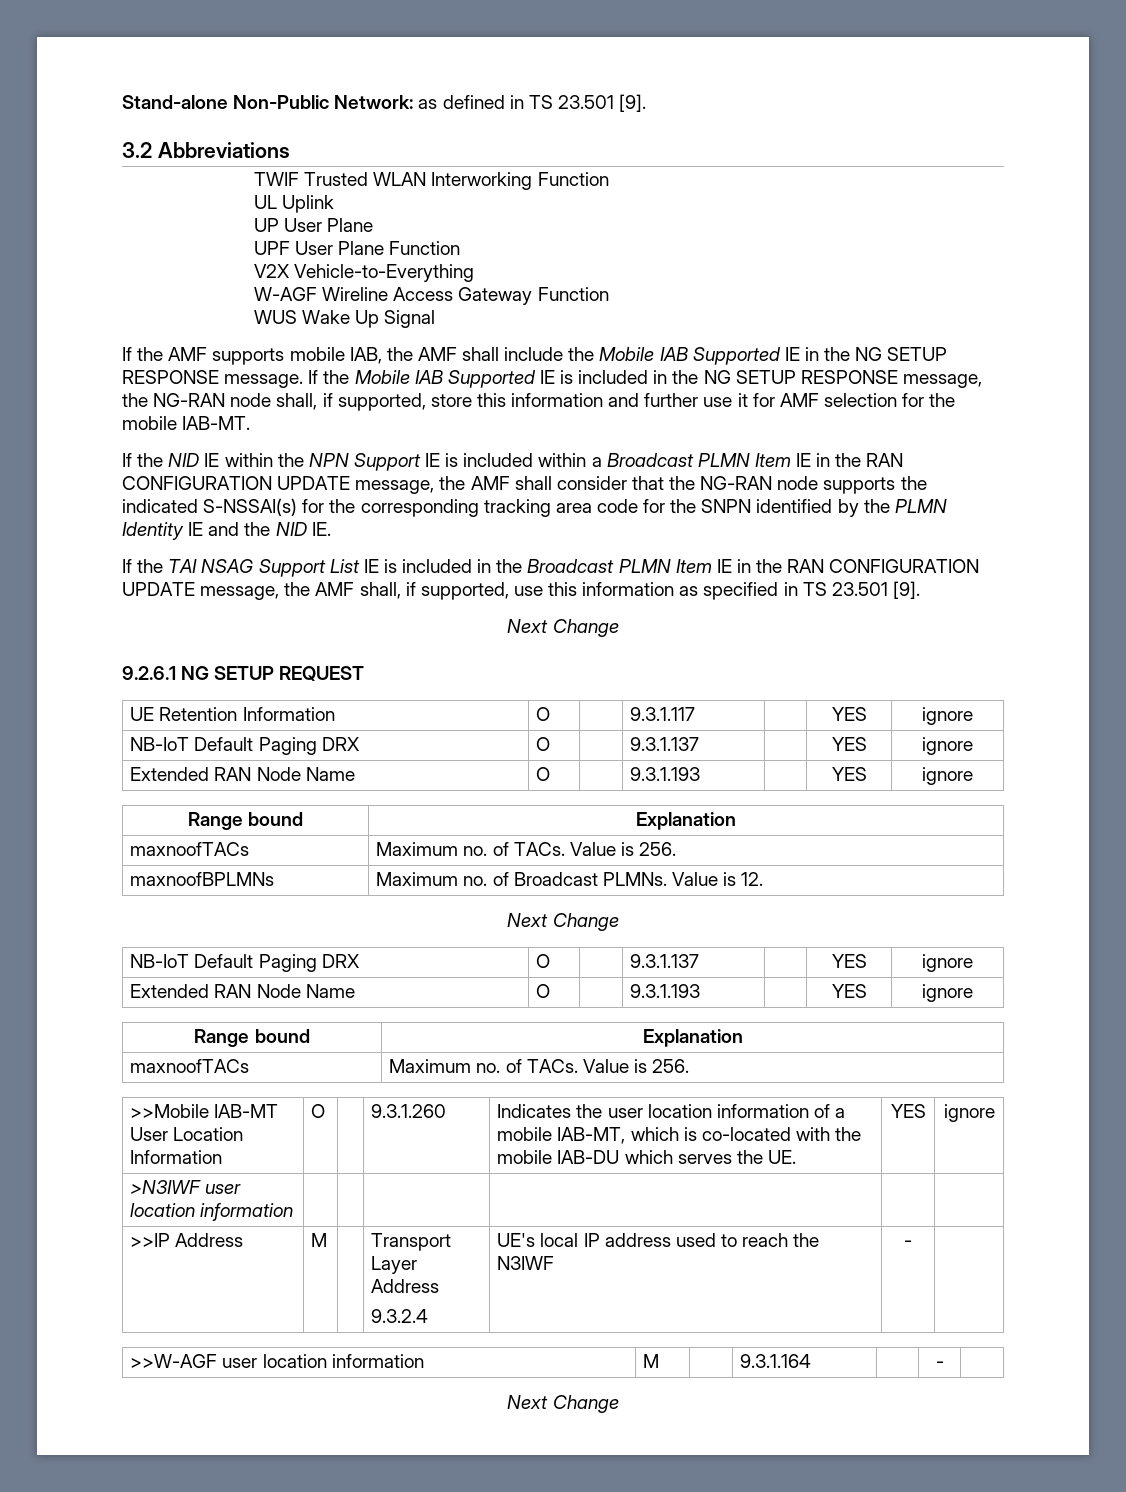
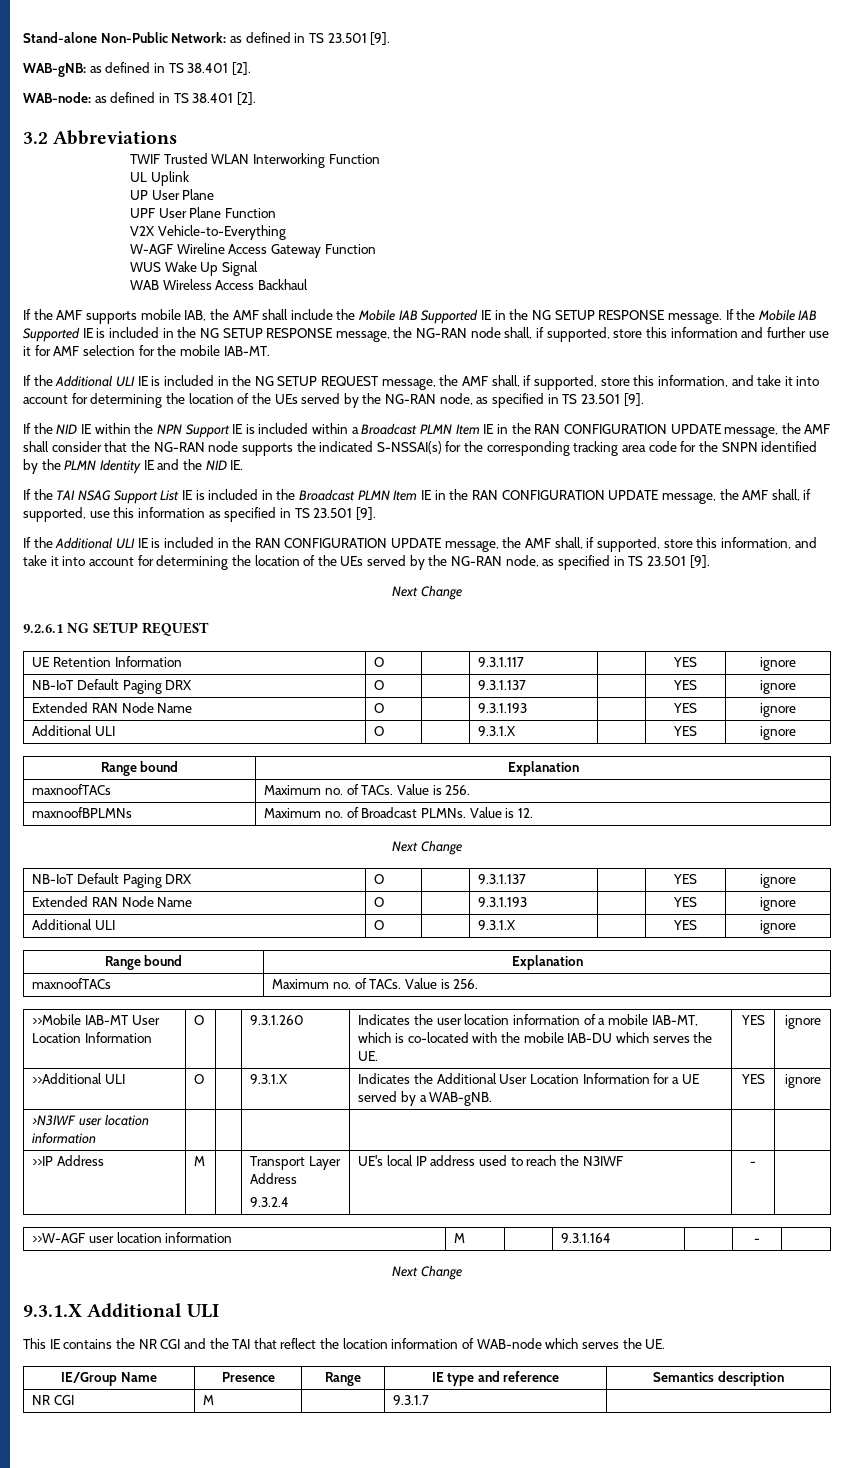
(647, 103) none -> [23,62,251,77] [23,92,256,105] // WAB-gNB: as defined in TS 38.401 [2]. // WAB-node: as defined in TS 38.401 [2].
(436, 319) none -> [130,279,309,290] // WAB Wireless Access Backhaul
(251, 423) none -> [23,375,820,390] [23,393,644,408] // If the Additional ULI IE is included in the NG SETUP REQUEST message, the AMF shall, if supported, store this information, and take it into account for determining the location of the UEs served by the NG-RAN node, as specified in TS 23.501 [9].
(920, 590) none -> [23,537,817,552] [23,555,710,570] // If the Additional ULI IE is included in the RAN CONFIGURATION UPDATE message, the AMF shall, if supported, store this information, and take it into account for determining the location of the UEs served by the NG-RAN node, as specified in TS 23.501 [9].
(973, 776) none -> [32,725,115,736] [374,726,385,736] [478,726,517,736] [673,726,697,736] [760,726,796,740] // Additional ULI | O | | 9.3.1.X | | YES | ignore
(973, 993) none -> [32,919,115,930] [374,920,385,930] [478,920,517,930] [673,920,697,930] [760,920,796,934] // Additional ULI | O | | 9.3.1.X | | YES | ignore
(995, 1113) none -> [32,1073,125,1084] [194,1074,205,1084] [250,1074,289,1084] [358,1073,699,1084] [358,1091,493,1106] [740,1074,765,1084] [784,1074,821,1088] // >>Additional ULI | O | | 9.3.1.X | Indicates the Additional User Location Information for a UE served by a WAB-gNB. | YES | ignore
(619, 1404) none -> [23,1303,219,1318] [23,1338,666,1349] [61,1372,157,1386] [221,1372,275,1382] [325,1372,361,1386] [431,1371,560,1386] [653,1371,784,1386] [32,1395,74,1405] [203,1395,215,1405] [393,1395,430,1405] // 9.3.1.X Additional ULI // This IE contains the NR CGI and the TAI that reflect the location information of WAB-node which serves the UE. // IE/Group Name | Presence | Range | IE type and reference | Semantics description // NR CGI | M | | 9.3.1.7 |

